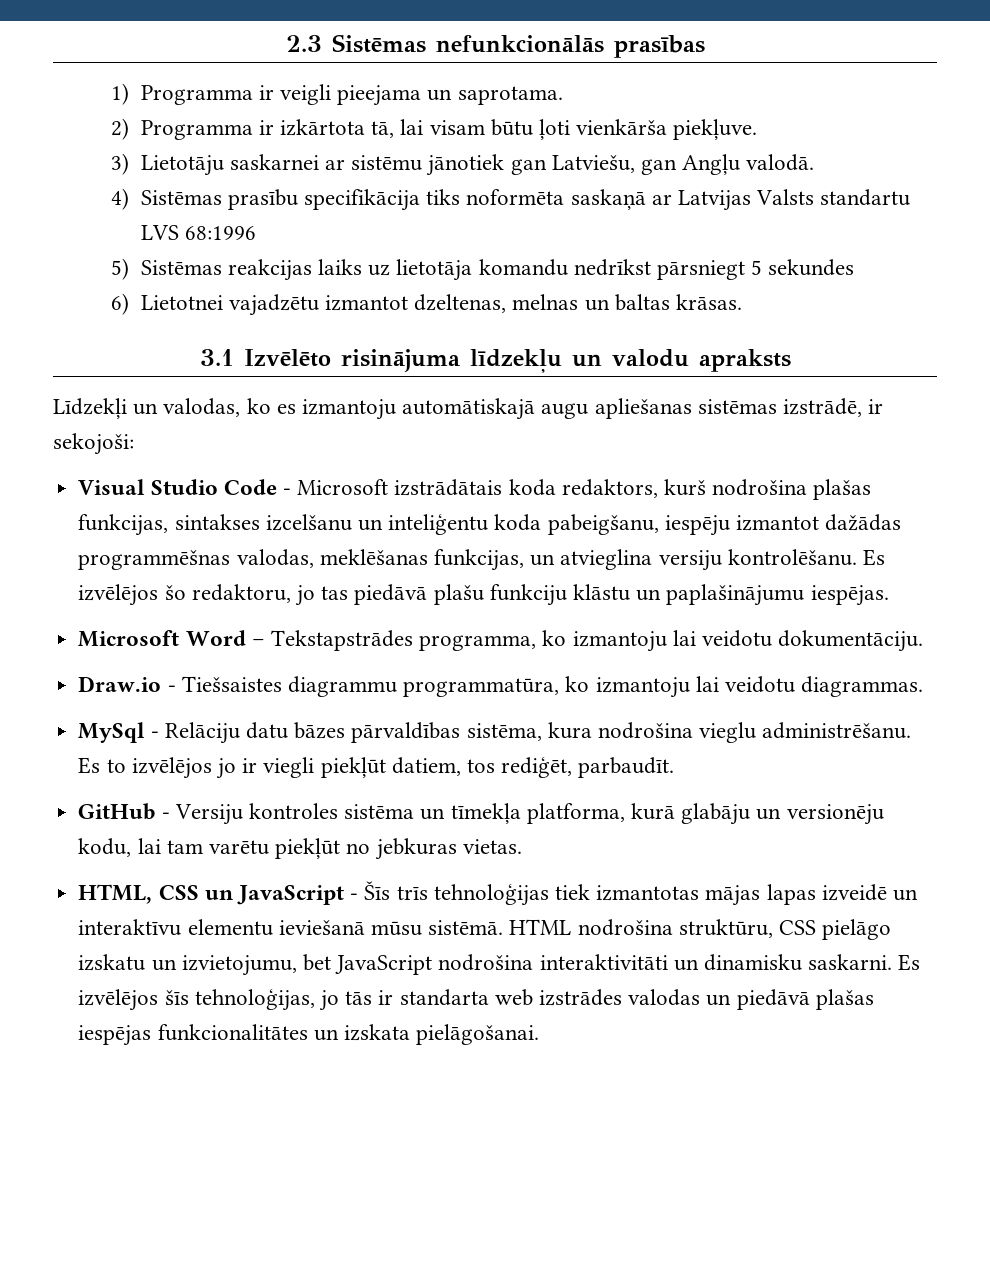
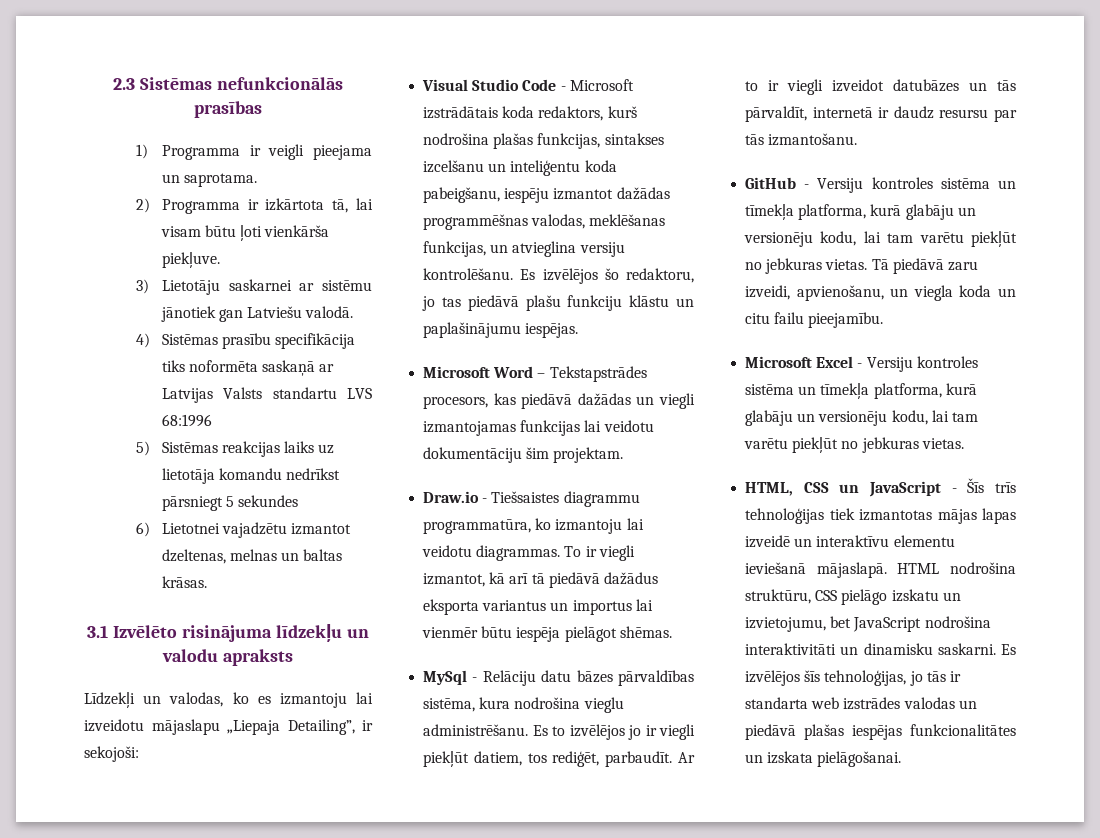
[551,154,741,175] Latviešu, gan Angļu -> [247,306,303,318] Latviešu
[402,398,863,420] automātiskajā augu apliešanas sistēmas izstrādē, -> [355,692,373,704] [84,719,355,735] lai izveidotu mājaslapu „Liepaja Detailing”,
[419,630,924,652] programma, ko izmantoju lai veidotu dokumentāciju. -> [423,393,695,409] [423,420,654,436] [423,447,624,463] procesors, kas piedāvā dažādas un viegli izmantojamas funkcijas lai veidotu dokumentāciju šim projektam.
(924, 686) none -> [564,545,635,561] [423,572,658,588] [423,599,653,615] [422,626,672,642] To ir viegli izmantot, kā arī tā piedāvā dažādus eksporta variantus un importus lai vienmēr būtu iespēja pielāgot shēmas.
(675, 767) none -> [678,752,695,763] [745,79,1016,95] [745,106,1017,122] [745,133,858,146] Ar to ir viegli izveidot datubāzes un tās pārvaldīt, internetā ir daudz resursu par tās izmantošanu.
(522, 846) none -> [871,258,978,274] [745,285,1016,301] [745,312,884,328] [745,356,978,372] [745,383,977,399] [745,410,978,426] [744,437,964,453] Tā piedāvā zaru izveidi, apvienošanu, un viegla koda un citu failu pieejamību. // Microsoft Excel - Versiju kontroles sistēma un tīmekļa platforma, kurā glabāju un versionēju kodu, lai tam varētu piekļūt no jebkuras vietas.
[370,920,504,936] mūsu sistēmā. -> [816,562,887,578] mājaslapā.

